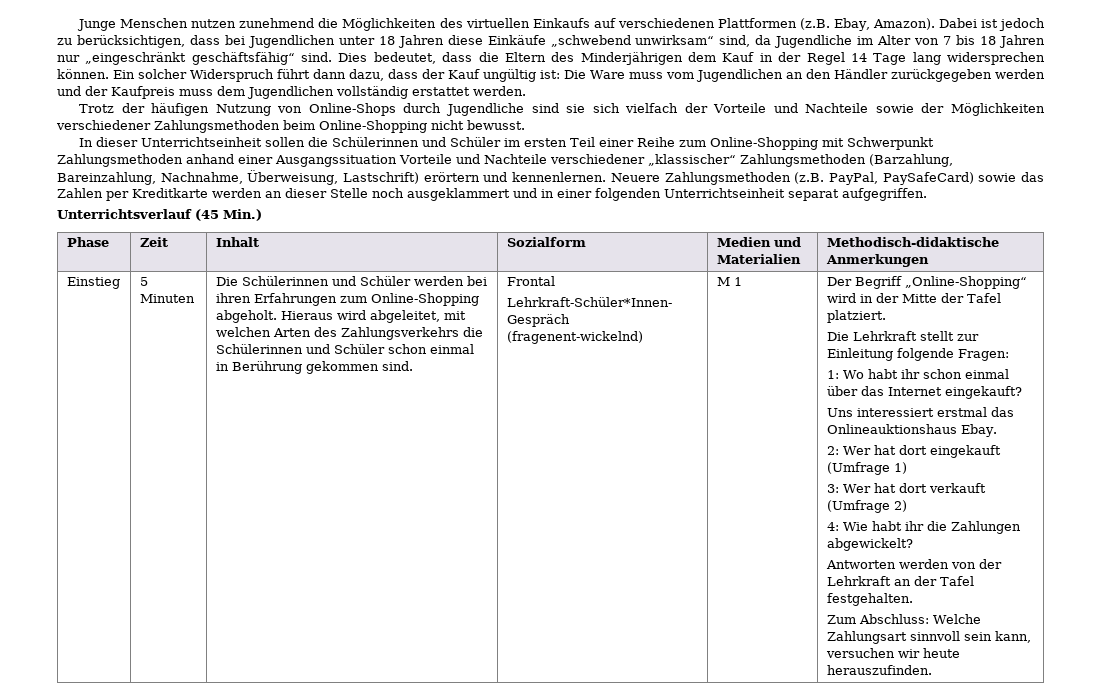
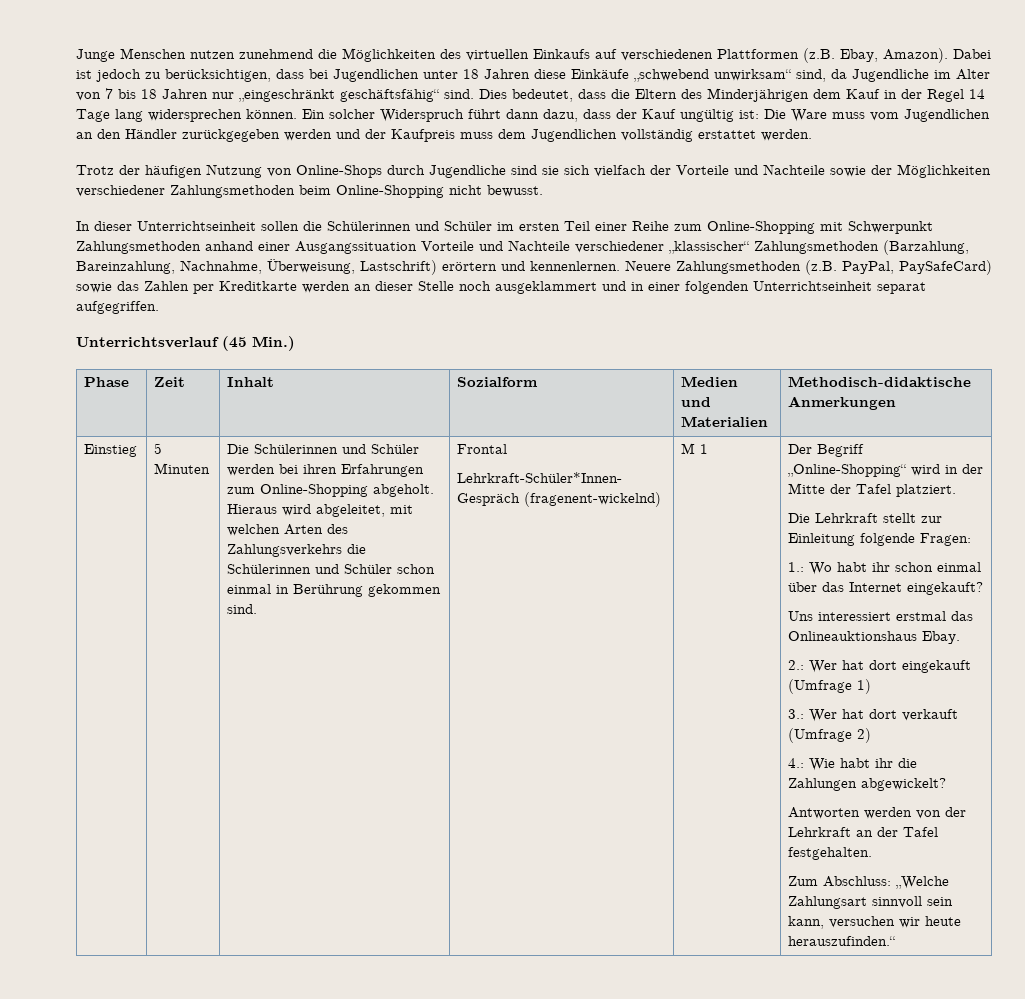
[826,370,839,379] 1: -> [788,562,805,572] 1.:
[826,446,839,455] 2: -> [788,660,805,670] 2.:
[826,484,839,493] 3: -> [788,709,805,719] 3.:
[826,522,839,531] 4: -> [788,758,805,768] 4.:
[932,614,981,624] Welche -> [896,876,950,889] „Welche
[826,665,932,675] herauszufinden. -> [788,936,896,946] herauszufinden.“

